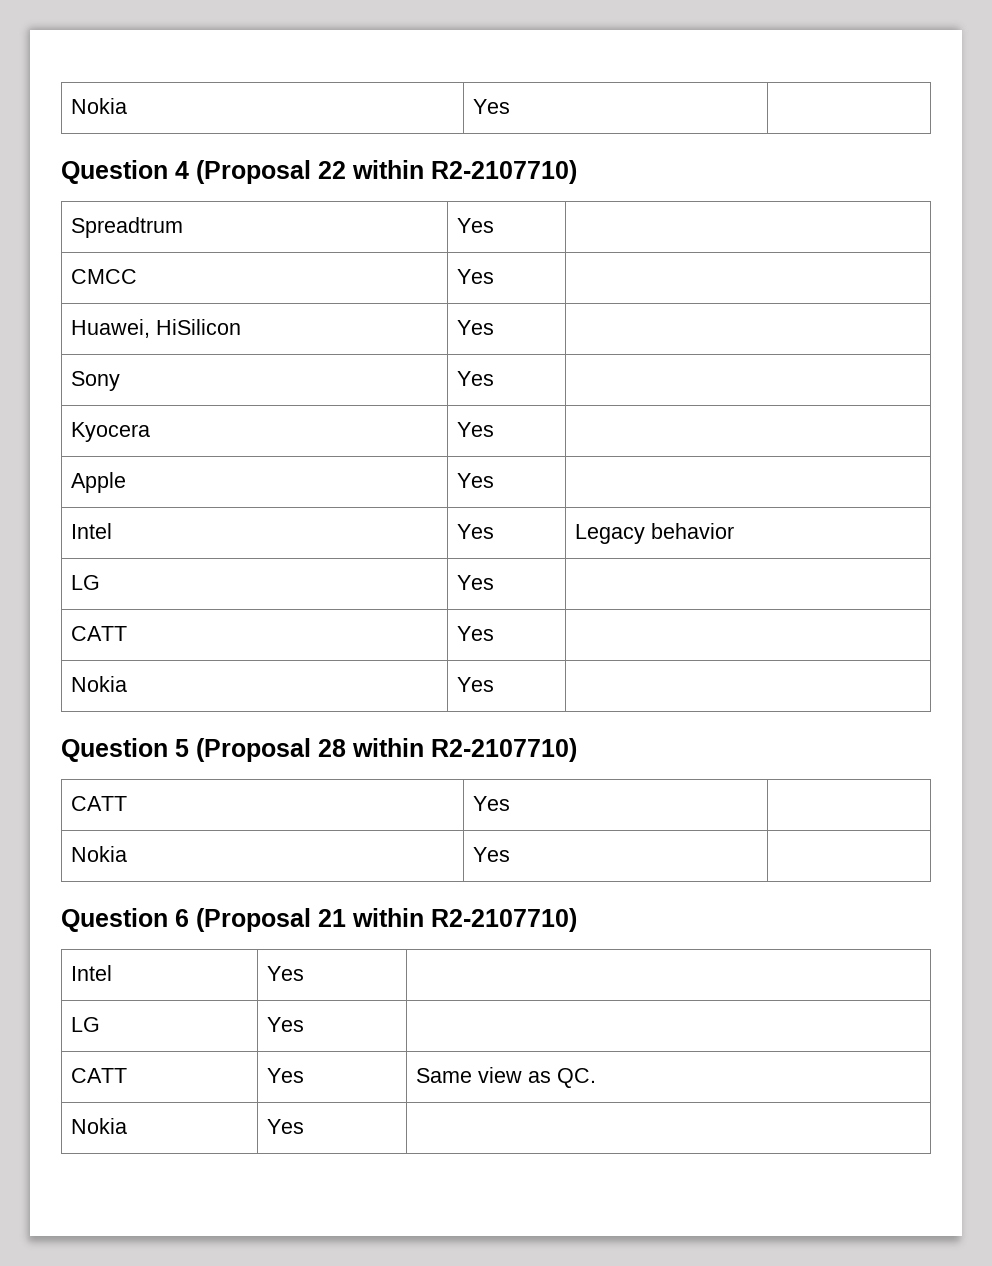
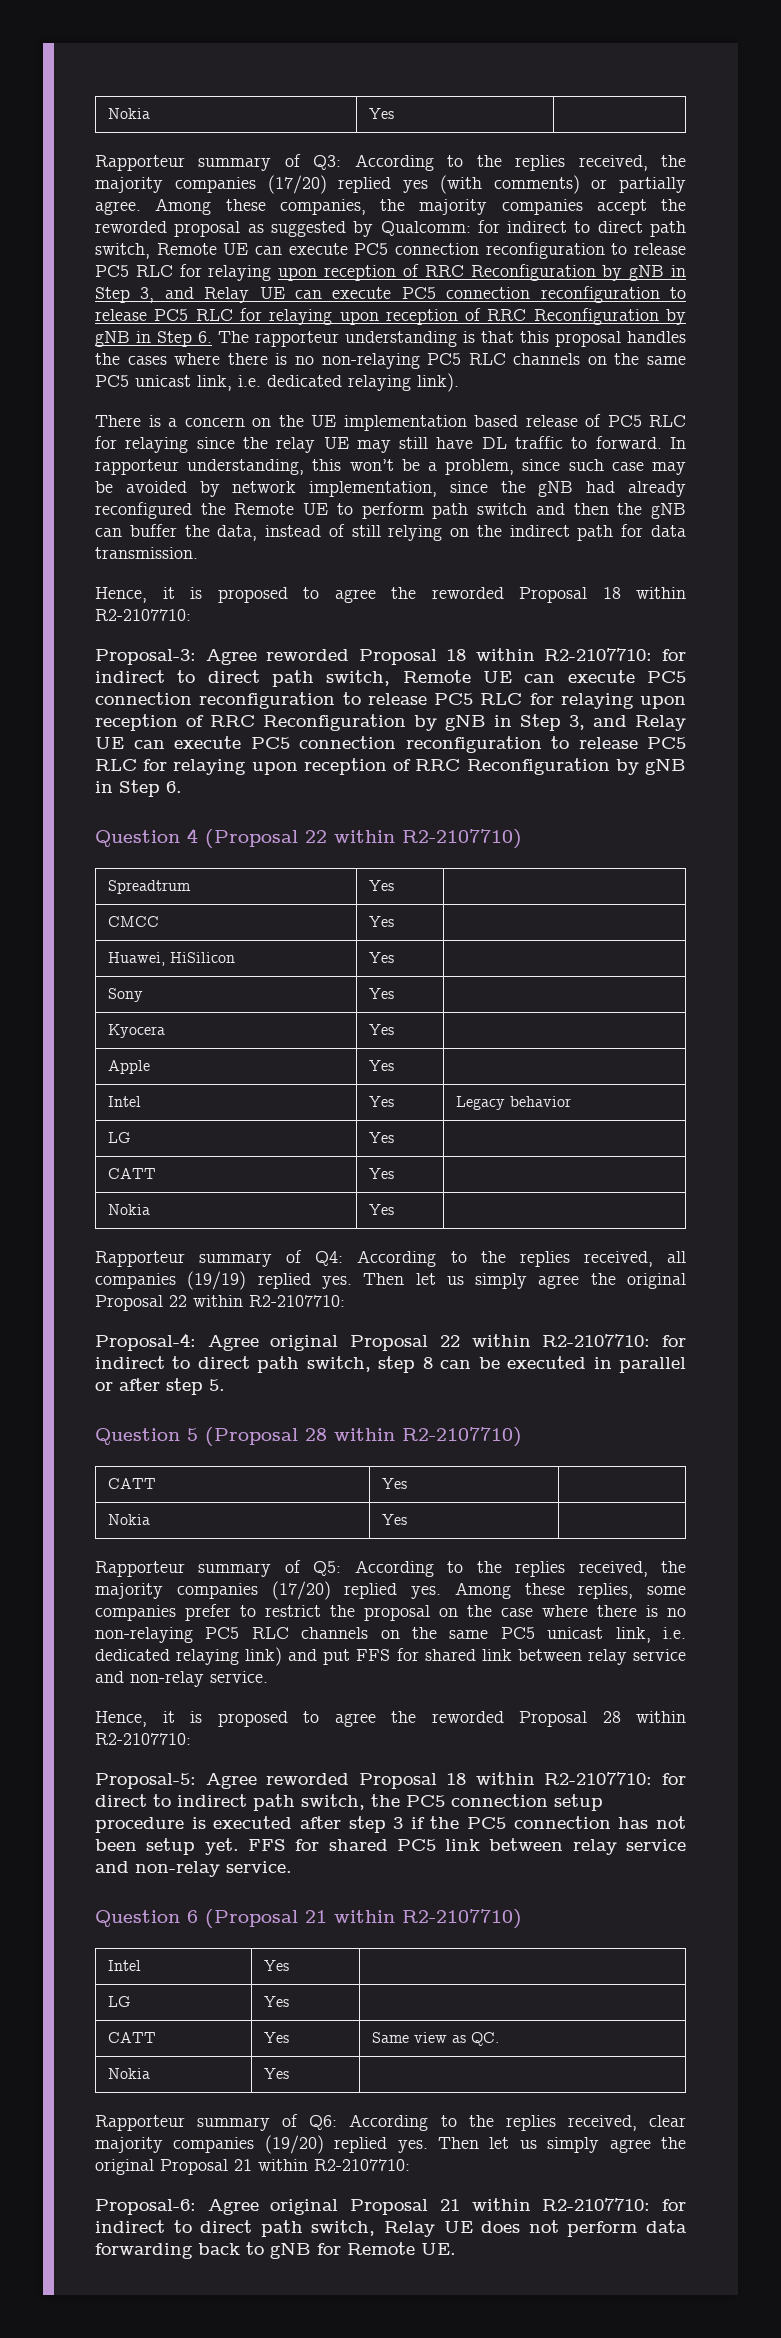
[71,98,128,114] [473,99,511,114] Nokia | Yes | -> [107,108,150,119] [368,108,394,119] [95,154,687,171] [95,175,686,194] [95,198,686,215] [95,220,686,237] [95,242,686,259] [95,264,686,281] [95,286,686,303] [95,308,686,325] [95,331,686,347] [95,353,686,369] [95,373,459,392] [95,414,686,431] [95,436,687,453] [95,459,686,475] [95,481,686,497] [95,502,687,519] [95,524,686,541] [95,547,198,559] [95,587,686,603] [95,609,191,621] [95,648,686,665] [95,670,686,687] [95,692,686,709] [95,714,686,731] [95,736,686,753] [95,758,686,775] [95,780,182,797] Nokia | Yes | // Rapporteur summary of Q3: According to the replies received, the majority companies (17/20) replied yes (with comments) or partially agree. Among these companies, the majority companies accept the reworded proposal as suggested by Qualcomm: for indirect to direct path switch, Remote UE can execute PC5 connection reconfiguration to release PC5 RLC for relaying upon reception of RRC Reconfiguration by gNB in Step 3, and Relay UE can execute PC5 connection reconfiguration to release PC5 RLC for relaying upon reception of RRC Reconfiguration by gNB in Step 6. The rapporteur understanding is that this proposal handles the cases where there is no non-relaying PC5 RLC channels on the same PC5 unicast link, i.e. dedicated relaying link). // There is a concern on the UE implementation based release of PC5 RLC for relaying since the relay UE may still have DL traffic to forward. In rapporteur understanding, this won’t be a problem, since such case may be avoided by network implementation, since the gNB had already reconfigured the Remote UE to perform path switch and then the gNB can buffer the data, instead of still relying on the indirect path for data transmission. // Hence, it is proposed to agree the reworded Proposal 18 within R2-2107710: // Proposal-3: Agree reworded Proposal 18 within R2-2107710: for indirect to direct path switch, Remote UE can execute PC5 connection reconfiguration to release PC5 RLC for relaying upon reception of RRC Reconfiguration by gNB in Step 3, and Relay UE can execute PC5 connection reconfiguration to release PC5 RLC for relaying upon reception of RRC Reconfiguration by gNB in Step 6.
(495, 684) none -> [95,1250,686,1267] [95,1271,686,1290] [95,1295,345,1311] [95,1333,686,1351] [95,1356,686,1373] [95,1378,225,1395] // Rapporteur summary of Q4: According to the replies received, all companies (19/19) replied yes. Then let us simply agree the original Proposal 22 within R2-2107710: // Proposal-4: Agree original Proposal 22 within R2-2107710: for indirect to direct path switch, step 8 can be executed in parallel or after step 5.
(511, 854) none -> [95,1560,687,1577] [95,1581,686,1600] [95,1604,686,1621] [95,1627,686,1643] [95,1647,686,1666] [95,1671,268,1687] [95,1711,686,1727] [95,1733,191,1745] [95,1772,686,1789] [95,1794,603,1811] [95,1816,686,1833] [95,1838,686,1855] [95,1861,292,1877] // Rapporteur summary of Q5: According to the replies received, the majority companies (17/20) replied yes. Among these replies, some companies prefer to restrict the proposal on the case where there is no non-relaying PC5 RLC channels on the same PC5 unicast link, i.e. dedicated relaying link) and put FFS for shared link between relay service and non-relay service. // Hence, it is proposed to agree the reworded Proposal 28 within R2-2107710: // Proposal-5: Agree reworded Proposal 18 within R2-2107710: for direct to indirect path switch, the PC5 connection setup procedure is executed after step 3 if the PC5 connection has not been setup yet. FFS for shared PC5 link between relay service and non-relay service.
(305, 1126) none -> [95,2114,686,2131] [95,2135,686,2154] [95,2159,410,2175] [95,2198,686,2215] [95,2220,688,2237] [95,2242,456,2259] // Rapporteur summary of Q6: According to the replies received, clear majority companies (19/20) replied yes. Then let us simply agree the original Proposal 21 within R2-2107710: // Proposal-6: Agree original Proposal 21 within R2-2107710: for indirect to direct path switch, Relay UE does not perform data forwarding back to gNB for Remote UE.

